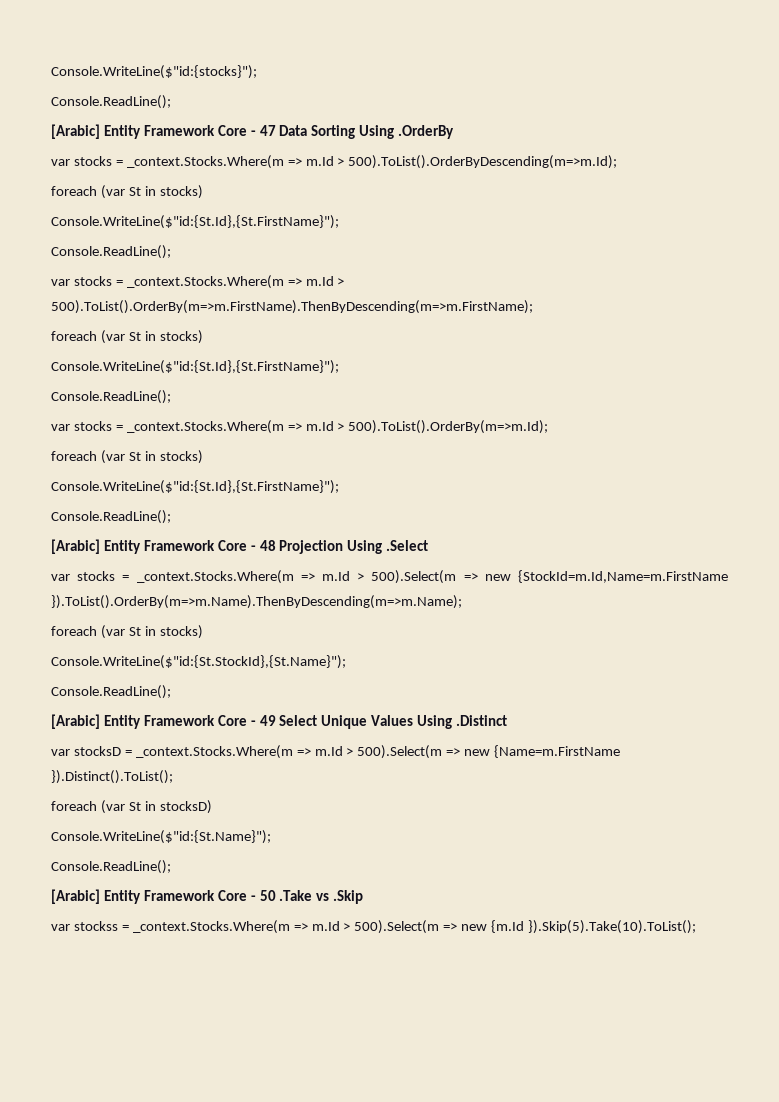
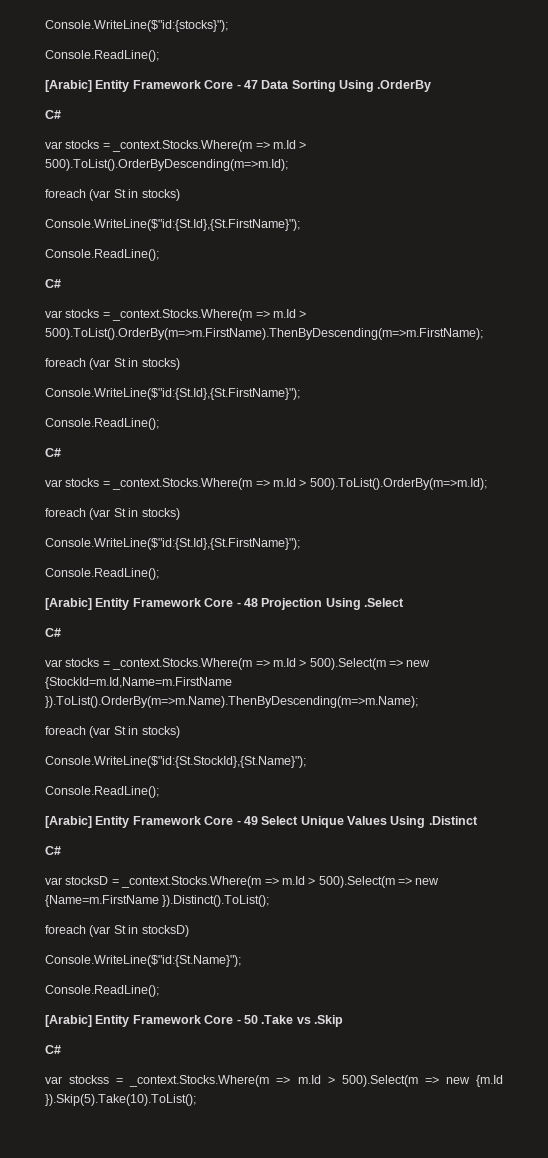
(455, 132) none -> [45,110,61,119] // C#
(171, 252) none -> [45,279,61,288] // C#
(171, 397) none -> [45,448,61,457] // C#
(429, 545) none -> [45,628,61,637] // C#
(508, 720) none -> [45,846,61,855] // C#
(364, 897) none -> [45,1045,61,1054] // C#

